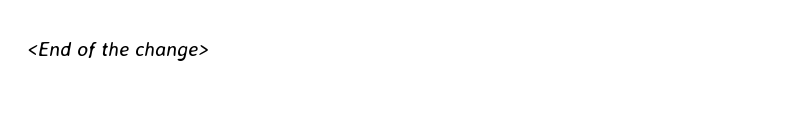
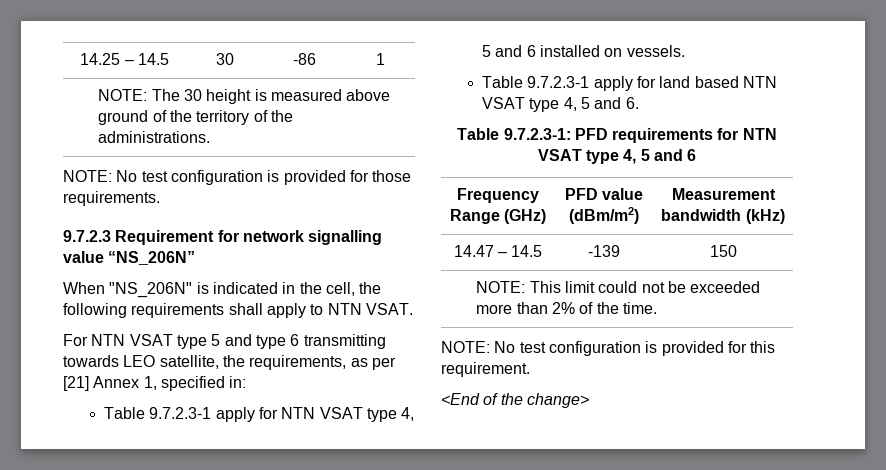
(27, 49) none -> [80,53,169,65] [215,53,234,65] [293,53,316,65] [375,53,385,65] [98,89,391,104] [98,110,293,125] [98,131,211,143] [63,170,412,185] [63,191,160,206] [63,230,383,245] [63,251,196,265] [63,282,382,298] [63,303,413,318] [63,334,386,349] [63,355,396,370] [63,376,247,391] [104,407,415,422] [482,45,685,57] [482,76,778,91] [482,97,639,112] [457,128,777,143] [537,149,697,164] [457,188,539,203] [449,209,547,224] [564,188,644,200] [569,207,639,224] [671,188,776,200] [661,209,785,224] [453,245,543,257] [588,245,620,257] [709,245,737,257] [476,281,761,293] [476,302,657,314] [441,341,776,356] [441,362,530,377] 14.25 – 14.5 | 30 | -86 | 1 // NOTE: The 30 height is measured above ground of the territory of the administrations. // NOTE: No test configuration is provided for those requirements. // 9.7.2.3 Requirement for network signalling value “NS_206N” // When "NS_206N" is indicated in the cell, the following requirements shall apply to NTN VSAT. // For NTN VSAT type 5 and type 6 transmitting towards LEO satellite, the requirements, as per [21] Annex 1, specified in: // Table 9.7.2.3-1 apply for NTN VSAT type 4, 5 and 6 installed on vessels. // Table 9.7.2.3-1 apply for land based NTN VSAT type 4, 5 and 6. // Table 9.7.2.3-1: PFD requirements for NTN VSAT type 4, 5 and 6 // Frequency Range (GHz) | PFD value (dBm/m2) | Measurement bandwidth (kHz) // 14.47 – 14.5 | -139 | 150 // NOTE: This limit could not be exceeded more than 2% of the time. // NOTE: No test configuration is provided for this requirement. //

